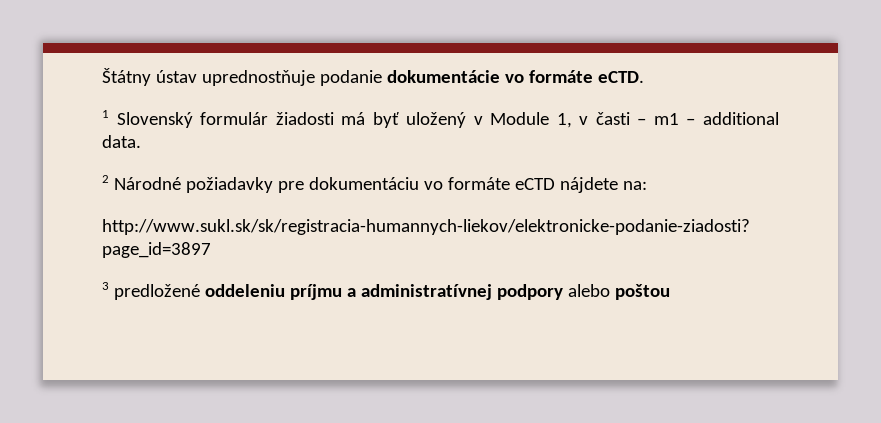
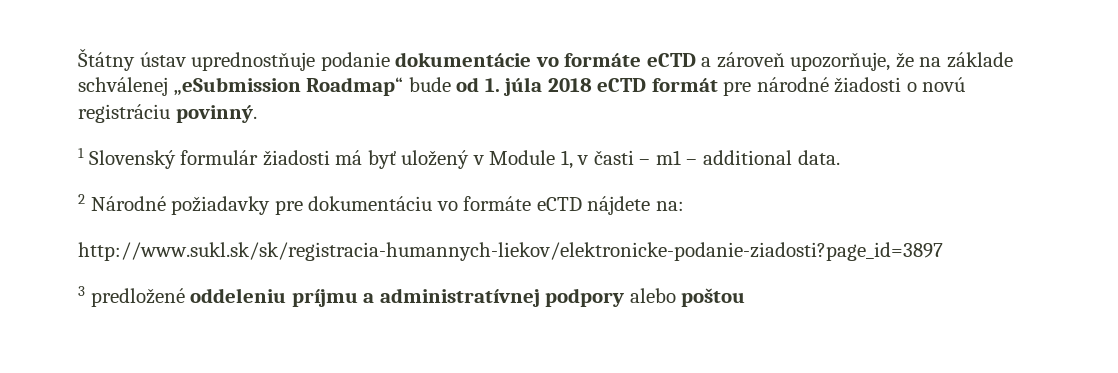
[597,71,644,83] eCTD. -> [646,52,1013,71] [78,77,966,96] [78,104,257,123] eCTD a zároveň upozorňuje, že na základe schválenej „eSubmission Roadmap“ bude od 1. júla 2018 eCTD formát pre národné žiadosti o novú registráciu povinný.

